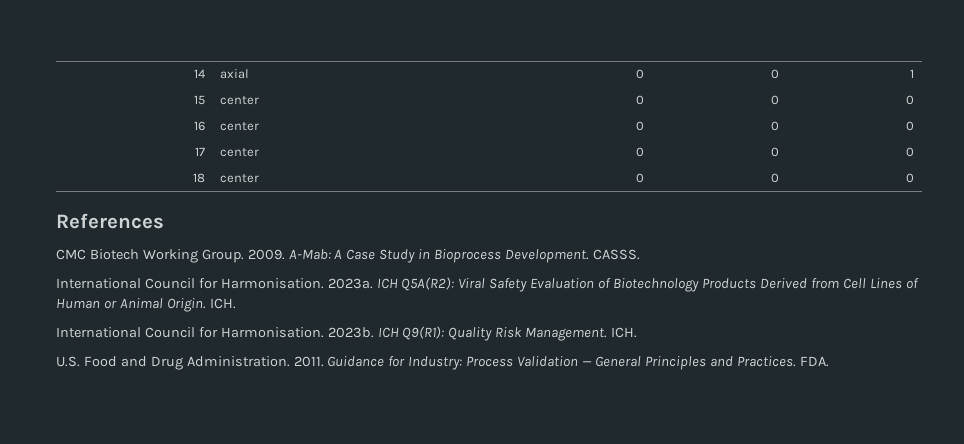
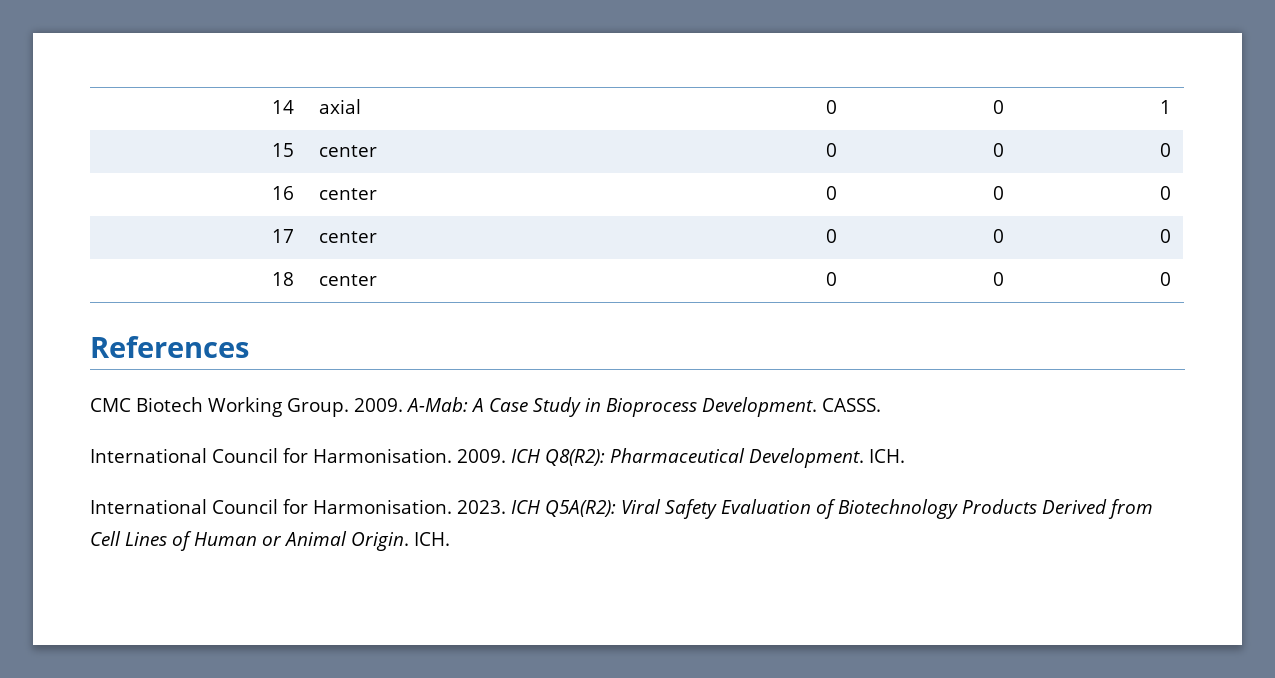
[327,278,373,289] 2023a. -> [457,448,905,468] [90,499,506,514] 2009. ICH Q8(R2): Pharmaceutical Development. ICH. // International Council for Harmonisation. 2023.
[56,326,638,341] [56,356,829,370] // International Council for Harmonisation. 2023b. ICH Q9(R1): Quality Risk Management. ICH. // U.S. Food and Drug Administration. 2011. Guidance for Industry: Process Validation — General Principles and Practices. FDA. -> (450, 539) none

